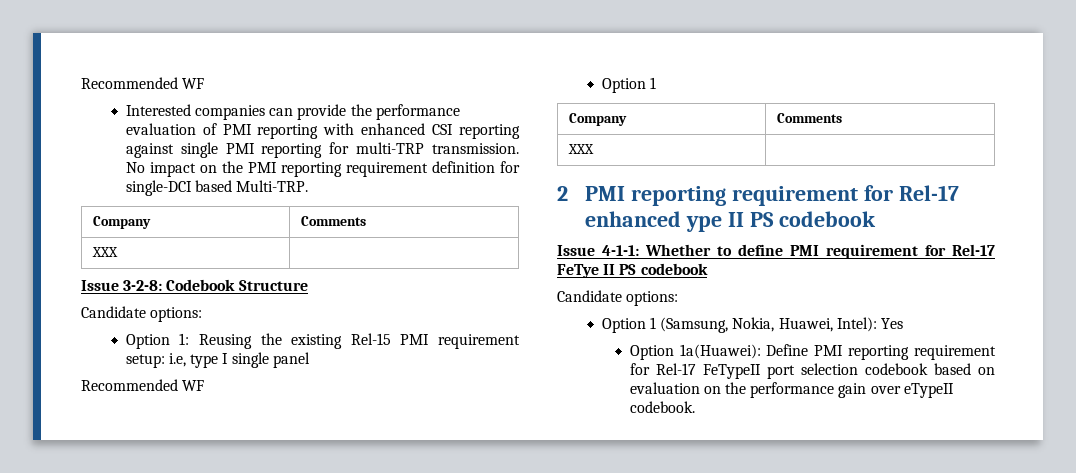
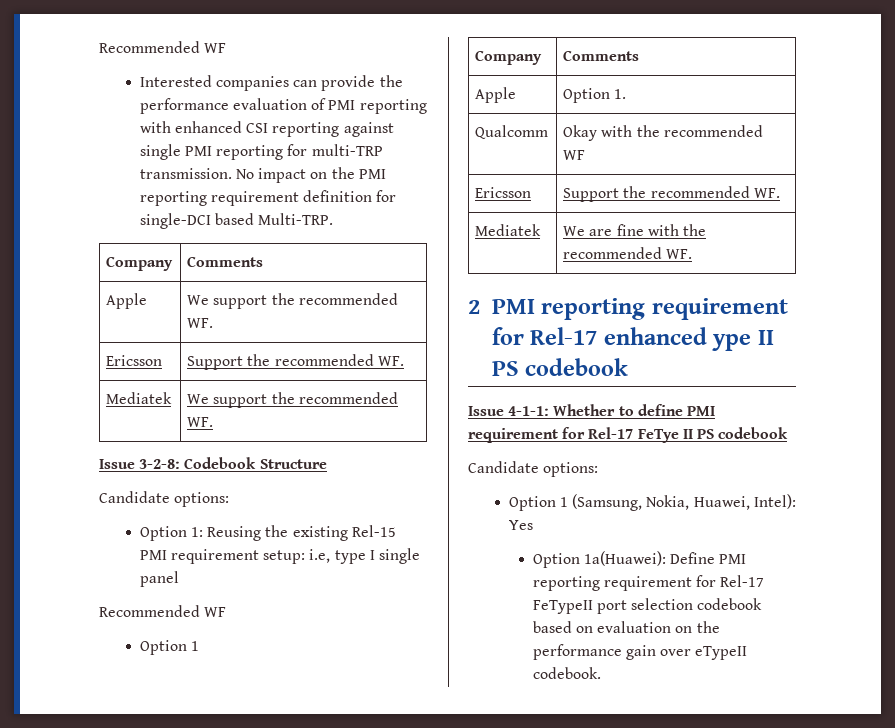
[92,247,119,257] XXX | -> [106,293,148,309] [187,293,398,309] [187,318,214,328] [106,355,163,366] [187,354,404,370] [106,392,173,404] [187,392,398,408] [187,417,214,427] Apple | We support the recommended WF. // Ericsson | Support the recommended WF. // Mediatek | We support the recommended WF.
[568,144,595,154] XXX | -> [475,87,517,103] [563,88,627,103] [475,125,549,139] [563,125,763,141] [563,150,586,160] [475,187,532,198] [563,186,780,202] [475,224,542,236] [563,224,706,236] [563,247,693,259] Apple | Option 1. // Qualcomm | Okay with the recommended WF // Ericsson | Support the recommended WF. // Mediatek | We are fine with the recommended WF.

